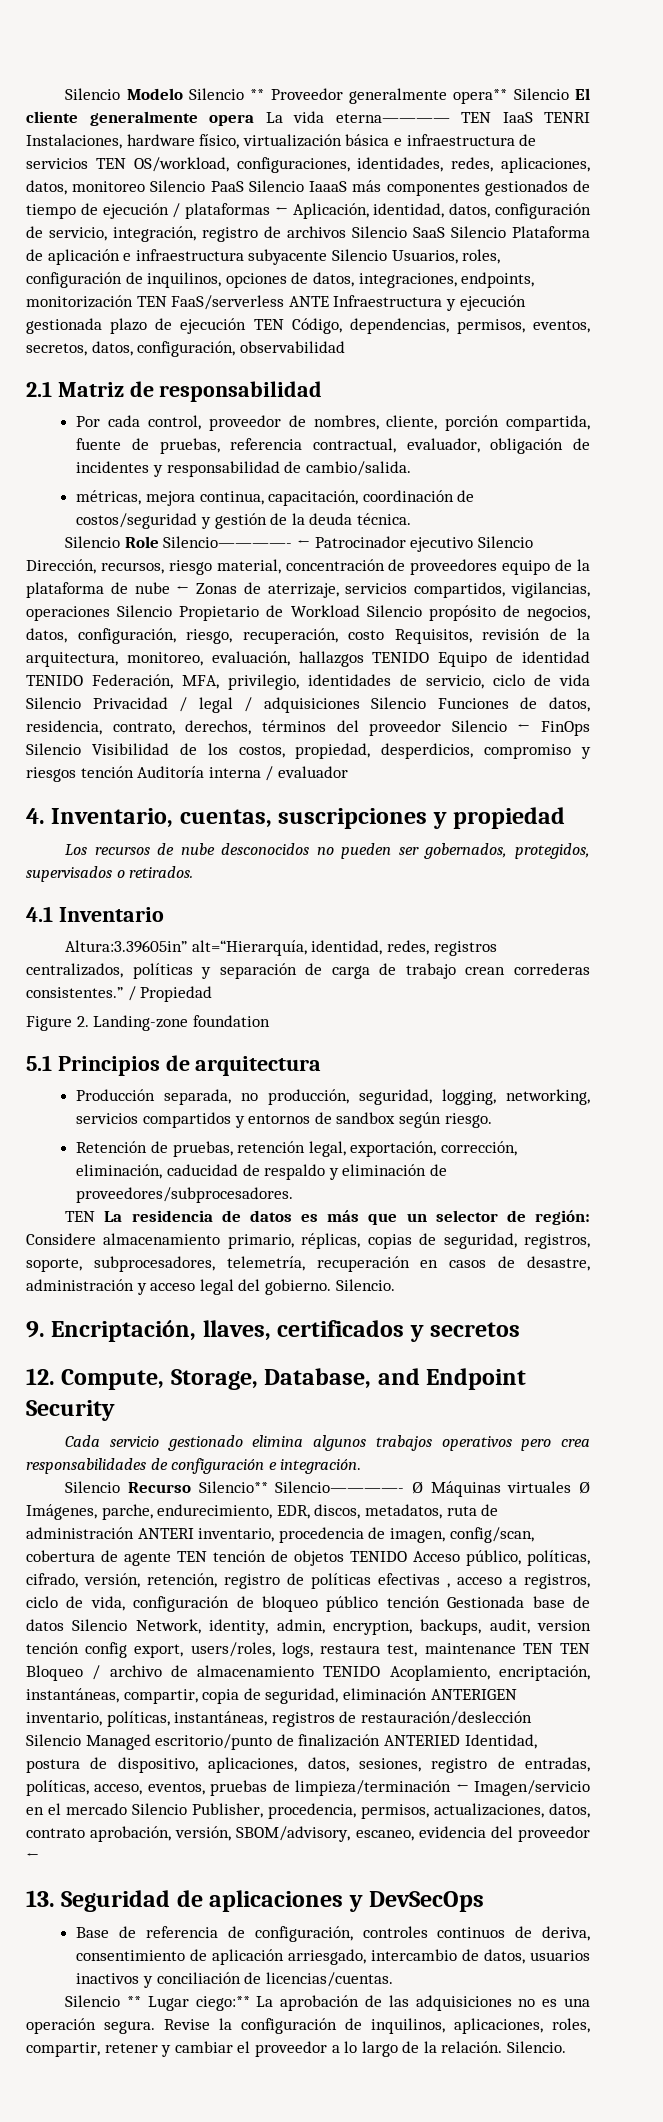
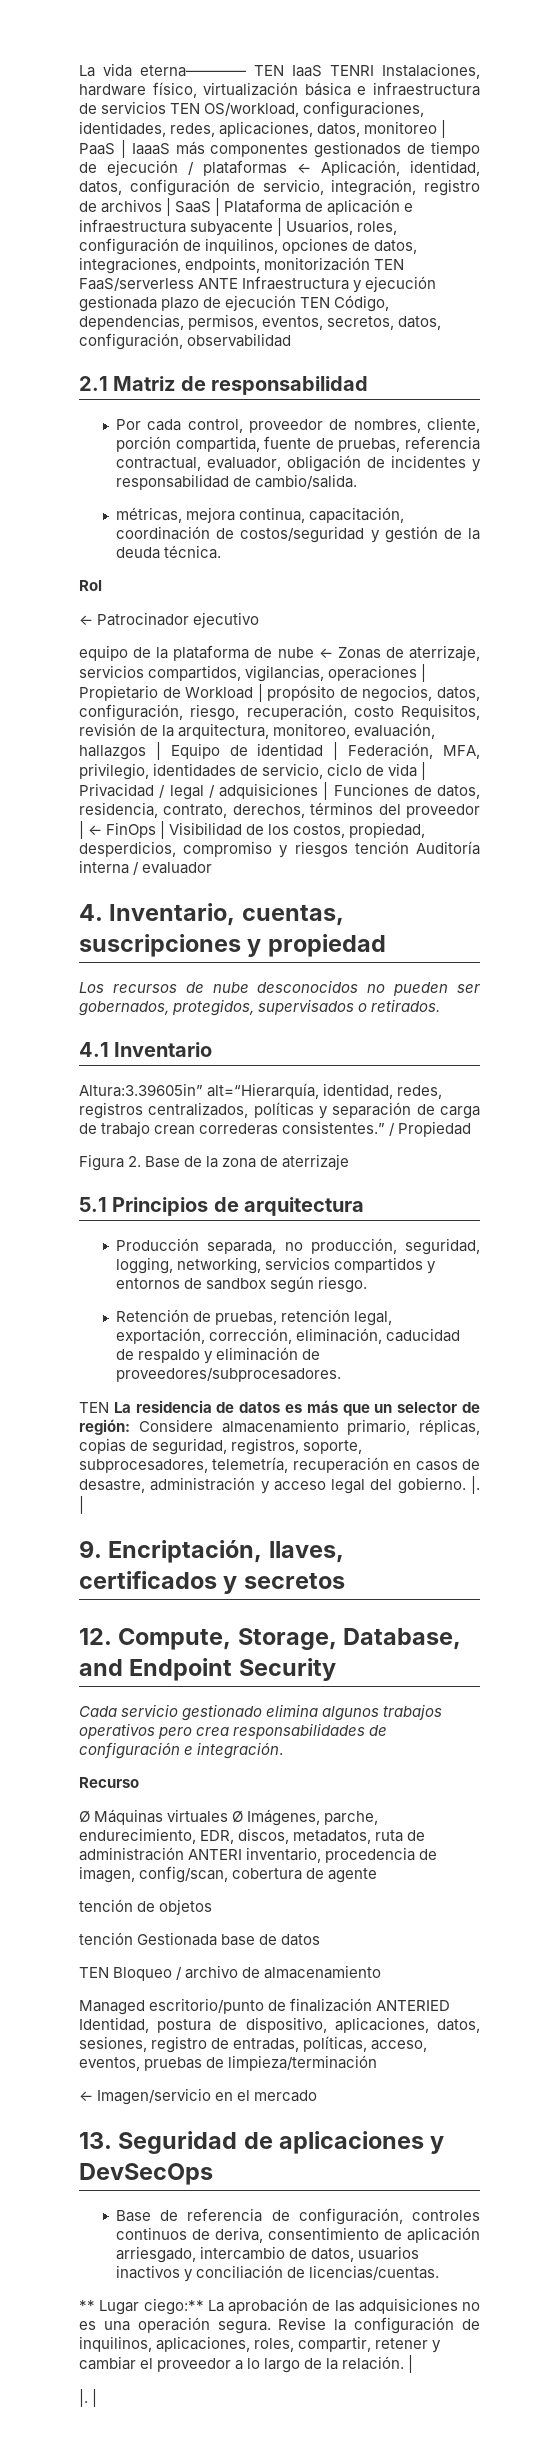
[65,88,590,104] [26,111,254,126] Silencio Modelo Silencio ** Proveedor generalmente opera** Silencio El cliente generalmente opera -> (79, 71) none
[150,180,304,192] Silencio PaaS Silencio -> [441,120,447,138] [79,140,126,158] | PaaS |
[352,226,506,238] Silencio SaaS Silencio -> [166,198,221,216] | SaaS |
[331,249,387,261] Silencio -> [277,218,283,236] |
[65,536,293,548] Silencio Role Silencio————- -> [79,580,102,591] Rol //
[477,536,533,548] [26,559,498,575] Silencio Dirección, recursos, riesgo material, concentración de proveedores -> (260, 620) //
[117,605,173,617] Silencio -> [421,664,427,682] |
[366,605,422,617] Silencio -> [257,684,263,702] |
[372,652,430,663] TENIDO -> [155,742,161,760] |
[26,675,83,686] TENIDO -> [333,742,339,760] |
[26,697,81,709] Silencio -> [421,762,427,780] |
[371,697,427,709] Silencio -> [323,782,329,800] |
[451,720,507,732] Silencio -> [79,821,84,839] |
[26,743,81,755] Silencio -> [160,821,166,839] |
[26,1015,270,1031] Figure 2. Landing-zone foundation -> [79,1154,350,1171] Figura 2. Base de la zona de aterrizaje
[335,1279,395,1291] Silencio. -> [470,1476,480,1494] [79,1496,84,1514] |. |
[65,1481,121,1493] Silencio -> (284, 1750) none
[198,1481,405,1493] Silencio** Silencio————- -> (139, 1782) //
[177,1551,207,1562] TEN -> (378, 1875) //
[350,1550,590,1566] [26,1573,590,1589] [26,1596,379,1612] TENIDO Acceso público, políticas, cifrado, versión, retención, registro de políticas efectivas , acceso a registros, ciclo de vida, configuración de bloqueo público -> (213, 1907) //
[72,1619,591,1635] [26,1642,553,1658] Silencio Network, identity, admin, encryption, backups, audit, version tención config export, users/roles, logs, restaura test, maintenance TEN -> (321, 1940) //
[323,1665,590,1681] [26,1688,517,1704] [26,1711,532,1727] [26,1734,81,1746] TENIDO Acoplamiento, encriptación, instantáneas, compartir, copia de seguridad, eliminación ANTERIGEN inventario, políticas, instantáneas, registros de restauración/deslección Silencio -> (382, 1972) //
(452, 1788) none -> (378, 2063) //
[132,1803,590,1819] [26,1826,591,1842] [26,1853,39,1861] Silencio Publisher, procedencia, permisos, actualizaciones, datos, contrato aprobación, versión, SBOM/advisory, escaneo, evidencia del proveedor ← -> (318, 2096) none
[65,1995,121,2007] Silencio -> (440, 2272) none
[507,2041,567,2053] Silencio. -> [408,2355,414,2373] [79,2389,98,2407] | // |. |

